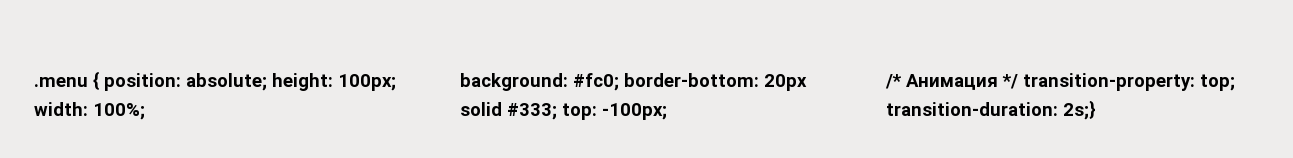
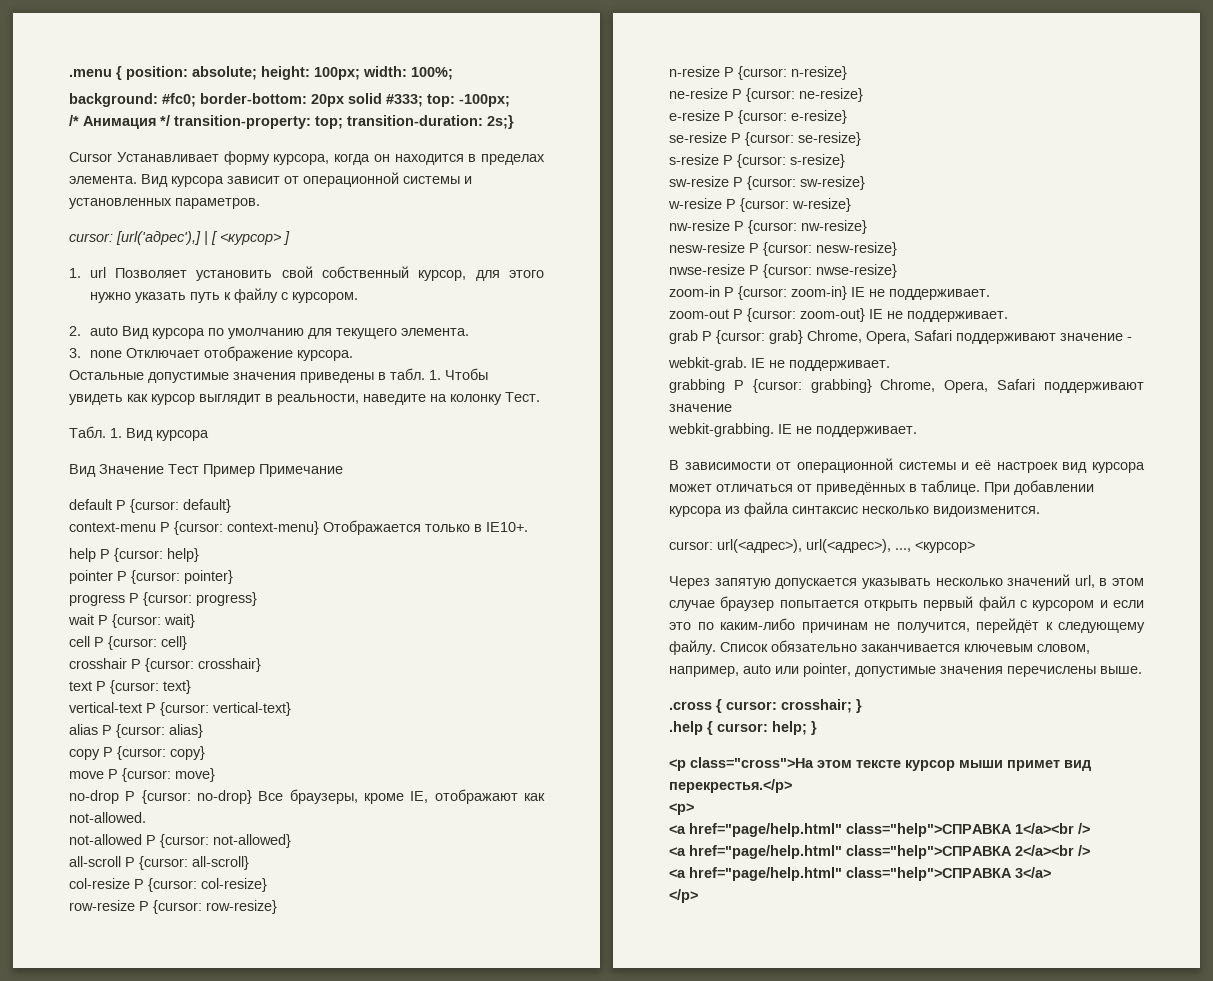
(1096, 110) none -> [69,151,545,165] [69,172,472,187] [69,198,260,209] [69,231,290,245] [69,266,544,281] [89,288,358,303] [69,326,469,339] [69,346,353,361] [69,368,488,383] [69,392,540,405] [69,426,209,441] [69,464,343,477] [69,499,231,513] [69,520,528,535] [69,548,199,562] [69,570,233,584] [69,592,257,606] [68,614,195,628] [69,636,187,650] [69,658,261,672] [69,680,191,694] [69,702,291,716] [69,724,203,738] [69,746,205,760] [69,768,215,782] [69,789,545,804] [69,812,146,823] [69,834,291,848] [69,856,249,870] [69,878,267,892] [69,900,277,914] [669,66,847,80] [669,88,863,102] [669,110,847,124] [669,132,861,146] [669,154,845,168] [669,176,865,190] [668,198,851,212] [669,220,867,234] [669,242,897,256] [669,264,897,278] [669,286,990,300] [669,308,1008,322] [669,330,1132,344] [668,357,890,371] [669,379,1144,393] [669,404,732,412] [668,423,917,437] [669,458,1145,473] [669,480,1094,495] [669,502,1040,517] [669,539,975,553] [669,574,1144,589] [669,596,1144,611] [669,618,1145,633] [669,640,1090,655] [669,663,1142,677] [669,699,862,713] [669,721,817,735] [669,757,1091,771] [669,779,792,793] [669,803,694,815] [669,823,1090,837] [669,845,1090,859] [669,867,1051,881] [669,889,698,903] // Cursor Устанавливает форму курсора, когда он находится в пределах элемента. Вид курсора зависит от операционной системы и установленных параметров. // cursor: [url('адрес'),] | [ <курсор> ] // 1. url Позволяет установить свой собственный курсор, для этого нужно указать путь к файлу с курсором. // 2. auto Вид курсора по умолчанию для текущего элемента. // 3. none Отключает отображение курсора. // Остальные допустимые значения приведены в табл. 1. Чтобы увидеть как курсор выглядит в реальности, наведите на колонку Тест. // Табл. 1. Вид курсора // Вид Значение Тест Пример Примечание // default P {cursor: default} // context-menu P {cursor: context-menu} Отображается только в IE10+. // help P {cursor: help} // pointer P {cursor: pointer} // progress P {cursor: progress} // wait P {cursor: wait} // cell P {cursor: cell} // crosshair P {cursor: crosshair} // text P {cursor: text} // vertical-text P {cursor: vertical-text} // alias P {cursor: alias} // copy P {cursor: copy} // move P {cursor: move} // no-drop P {cursor: no-drop} Все браузеры, кроме IE, отображают как not-allowed. // not-allowed P {cursor: not-allowed} // all-scroll P {cursor: all-scroll} // col-resize P {cursor: col-resize} // row-resize P {cursor: row-resize} // n-resize P {cursor: n-resize} // ne-resize P {cursor: ne-resize} // e-resize P {cursor: e-resize} // se-resize P {cursor: se-resize} // s-resize P {cursor: s-resize} // sw-resize P {cursor: sw-resize} // w-resize P {cursor: w-resize} // nw-resize P {cursor: nw-resize} // nesw-resize P {cursor: nesw-resize} // nwse-resize P {cursor: nwse-resize} // zoom-in P {cursor: zoom-in} IE не поддерживает. // zoom-out P {cursor: zoom-out} IE не поддерживает. // grab P {cursor: grab} Chrome, Opera, Safari поддерживают значение - // webkit-grab. IE не поддерживает. // grabbing P {cursor: grabbing} Chrome, Opera, Safari поддерживают значение // webkit-grabbing. IE не поддерживает. // В зависимости от операционной системы и её настроек вид курсора может отличаться от приведённых в таблице. При добавлении курсора из файла синтаксис несколько видоизменится. // cursor: url(<адрес>), url(<адрес>), ..., <курсор> // Через запятую допускается указывать несколько значений url, в этом случае браузер попытается открыть первый файл с курсором и если это по каким-либо причинам не получится, перейдёт к следующему файлу. Список обязательно заканчивается ключевым словом, например, auto или pointer, допустимые значения перечислены выше. // .cross { cursor: crosshair; } // .help { cursor: help; } // <p class="cross">На этом тексте курсор мыши примет вид перекрестья.</p> // <p> // <a href="page/help.html" class="help">СПРАВКА 1</a><br /> // <a href="page/help.html" class="help">СПРАВКА 2</a><br /> // <a href="page/help.html" class="help">СПРАВКА 3</a> // </p>

